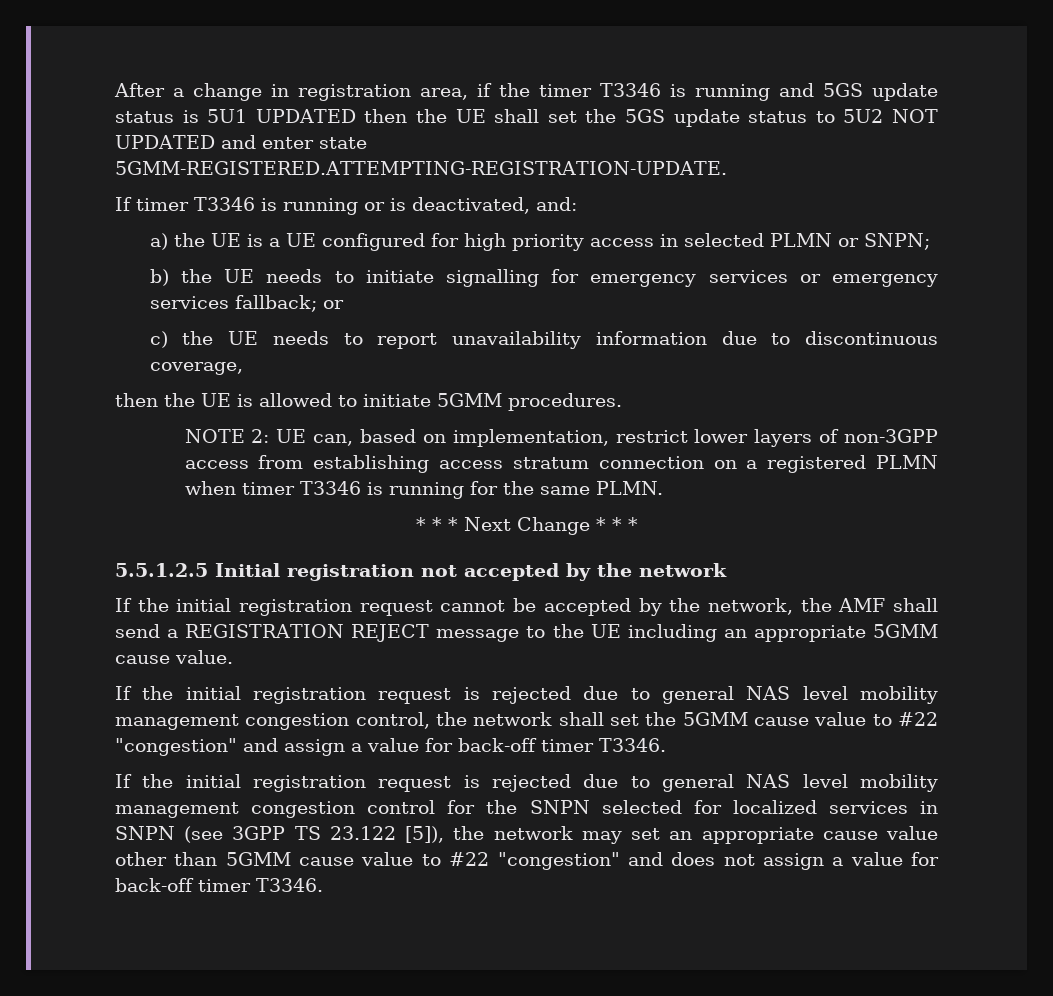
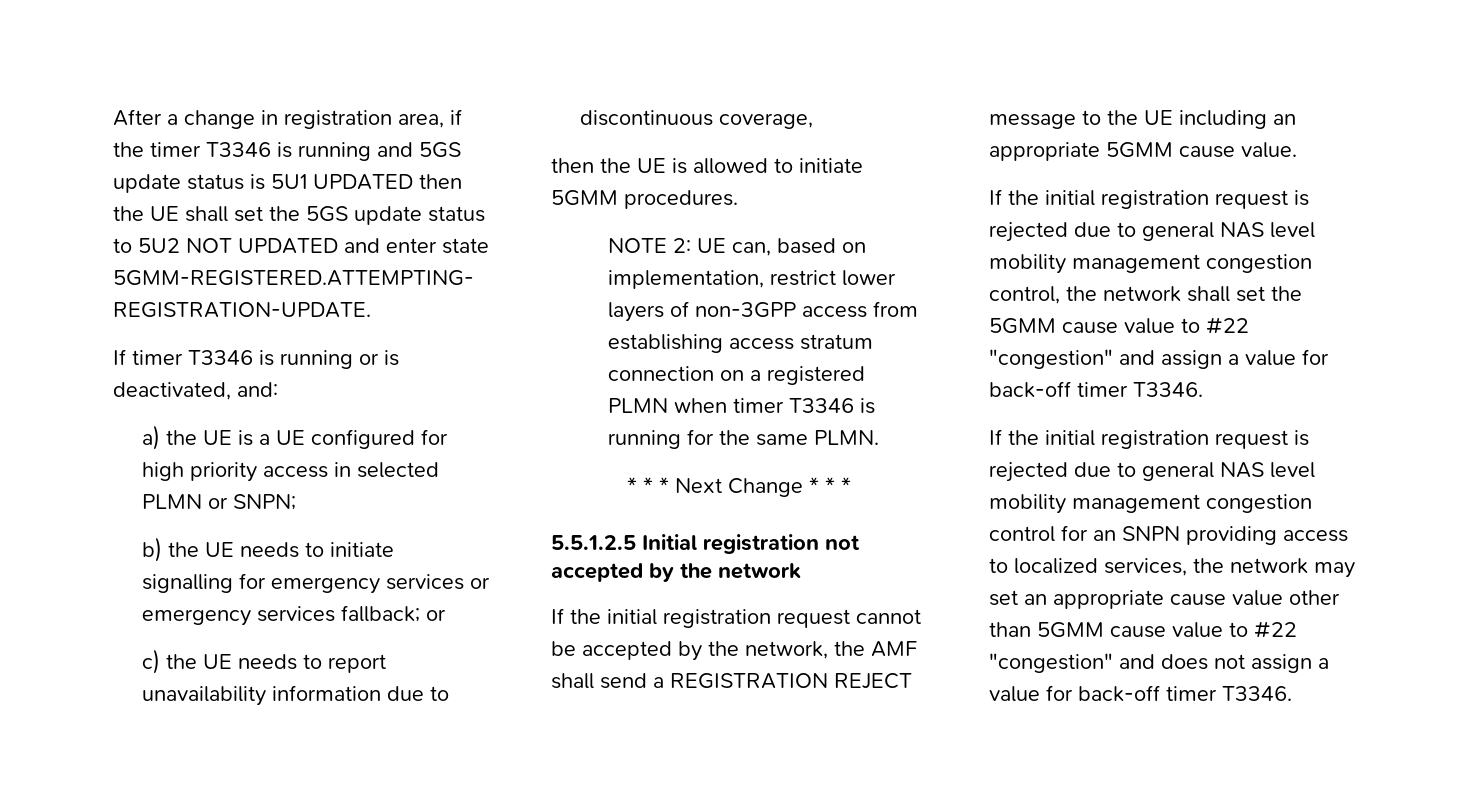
[486,800,939,814] [115,826,445,843] the SNPN selected for localized services in SNPN (see 3GPP TS 23.122 [5]), -> [1093,526,1348,545] [989,558,1187,576] an SNPN providing access to localized services,

